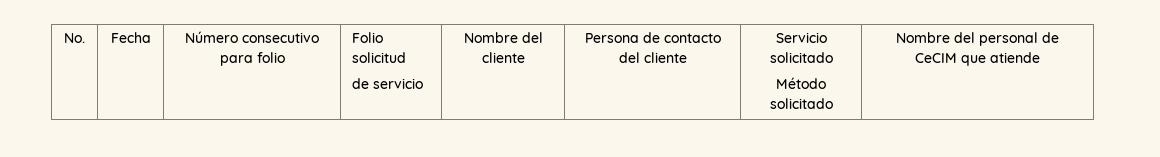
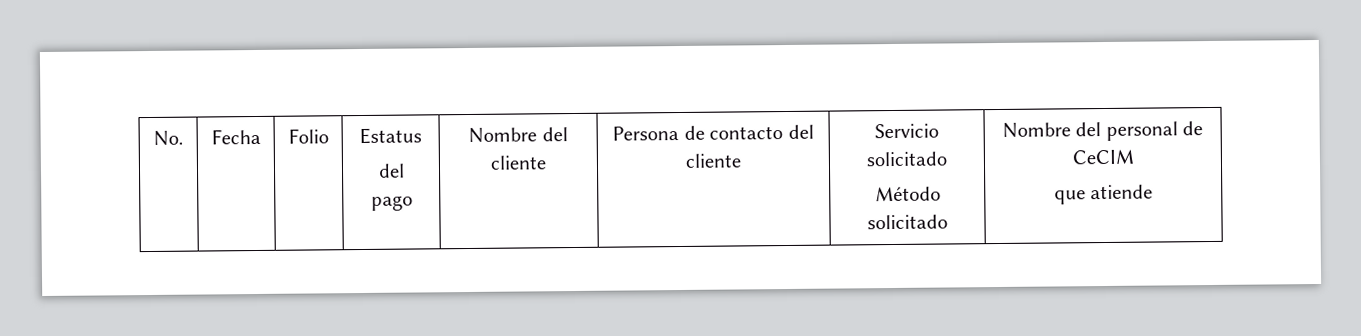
[185,31,319,43] [219,52,285,66] [352,32,384,43] [352,52,407,63] [352,78,424,89] Número consecutivo para folio | Folio solicitud // de servicio -> [287,128,329,144] [359,127,422,145] [377,163,405,178] [370,195,413,211] Folio | Estatus // del pago
(957, 58) none -> (1134, 157) //

